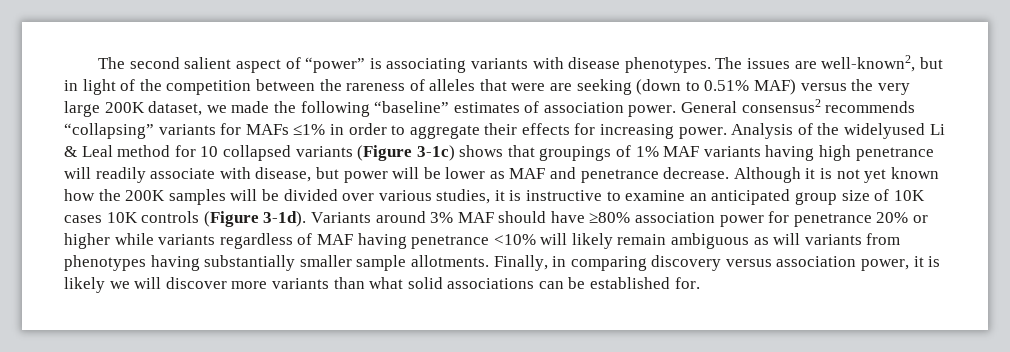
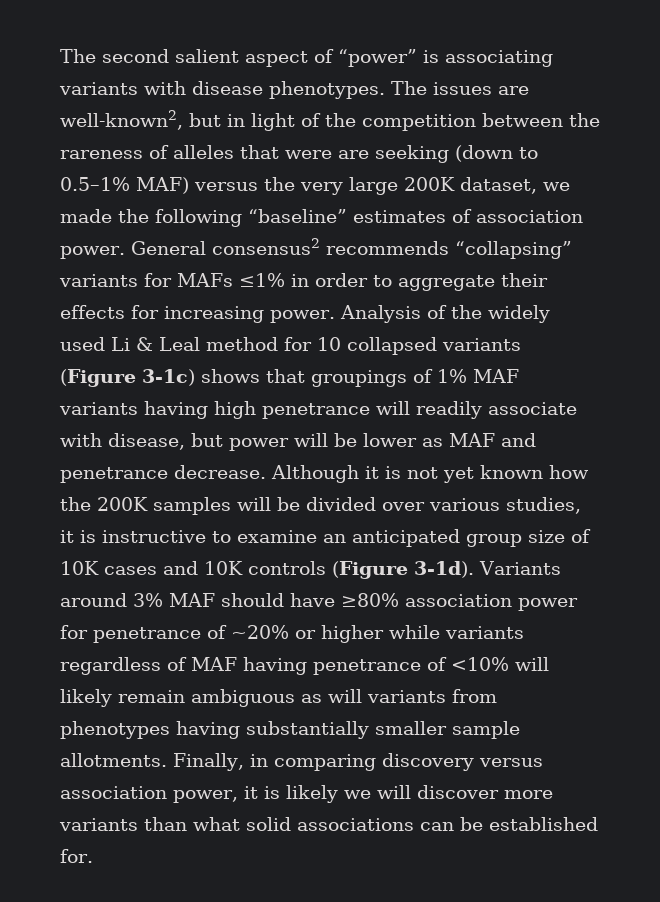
[704,80,750,91] 0.51% -> [60,177,130,191] 0.5–1%
[844,123,926,139] widelyused -> [487,305,550,323] [60,337,105,351] widely used
(102, 219) none -> [163,561,198,575] and
[876,212,909,223] 20% -> [207,625,289,639] of ~20%
(490, 242) none -> [427,657,447,671] of

